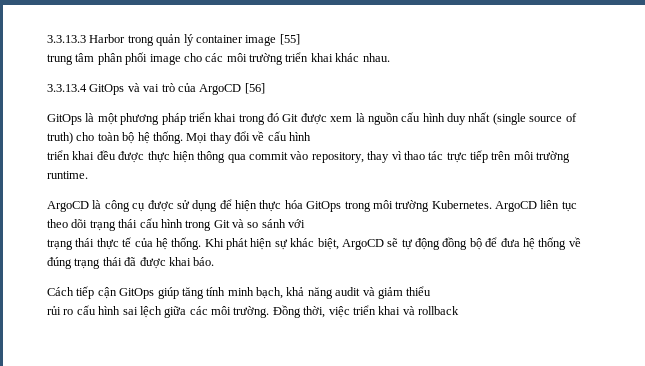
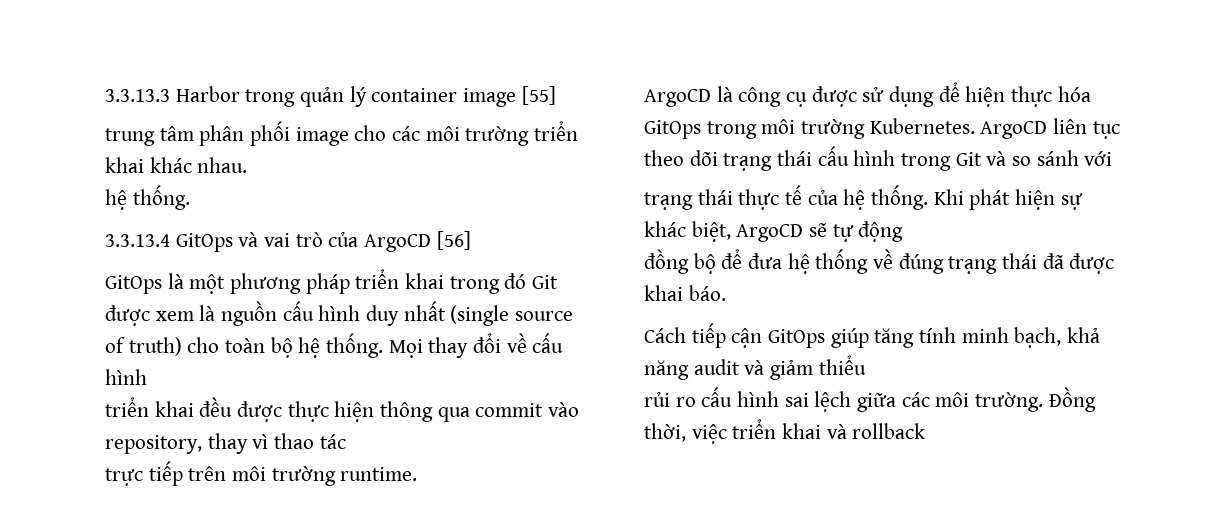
(390, 57) none -> [105,185,190,210] // hệ thống.
(444, 155) none -> (346, 441) //
(440, 244) none -> (904, 231) //

